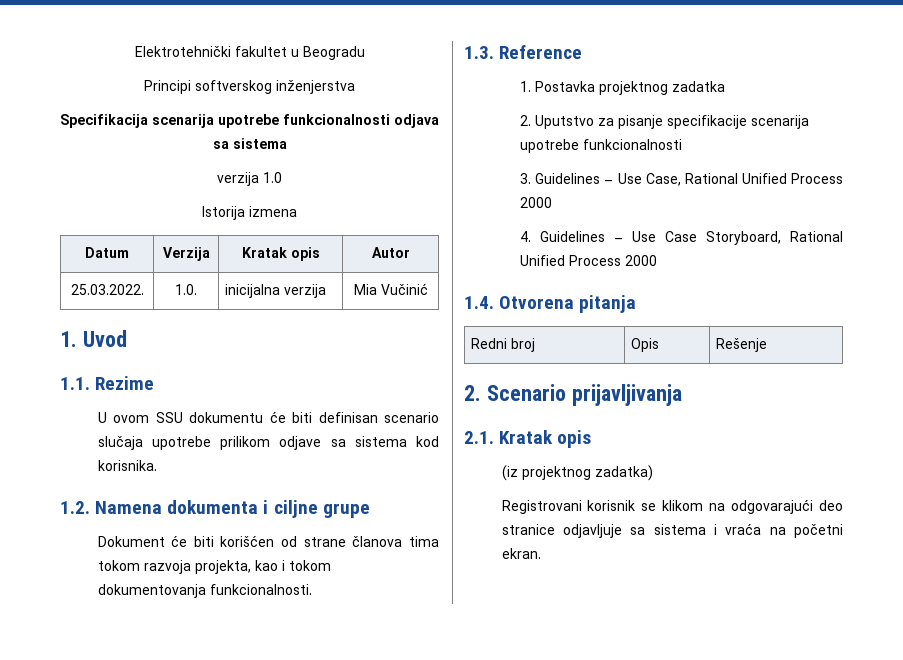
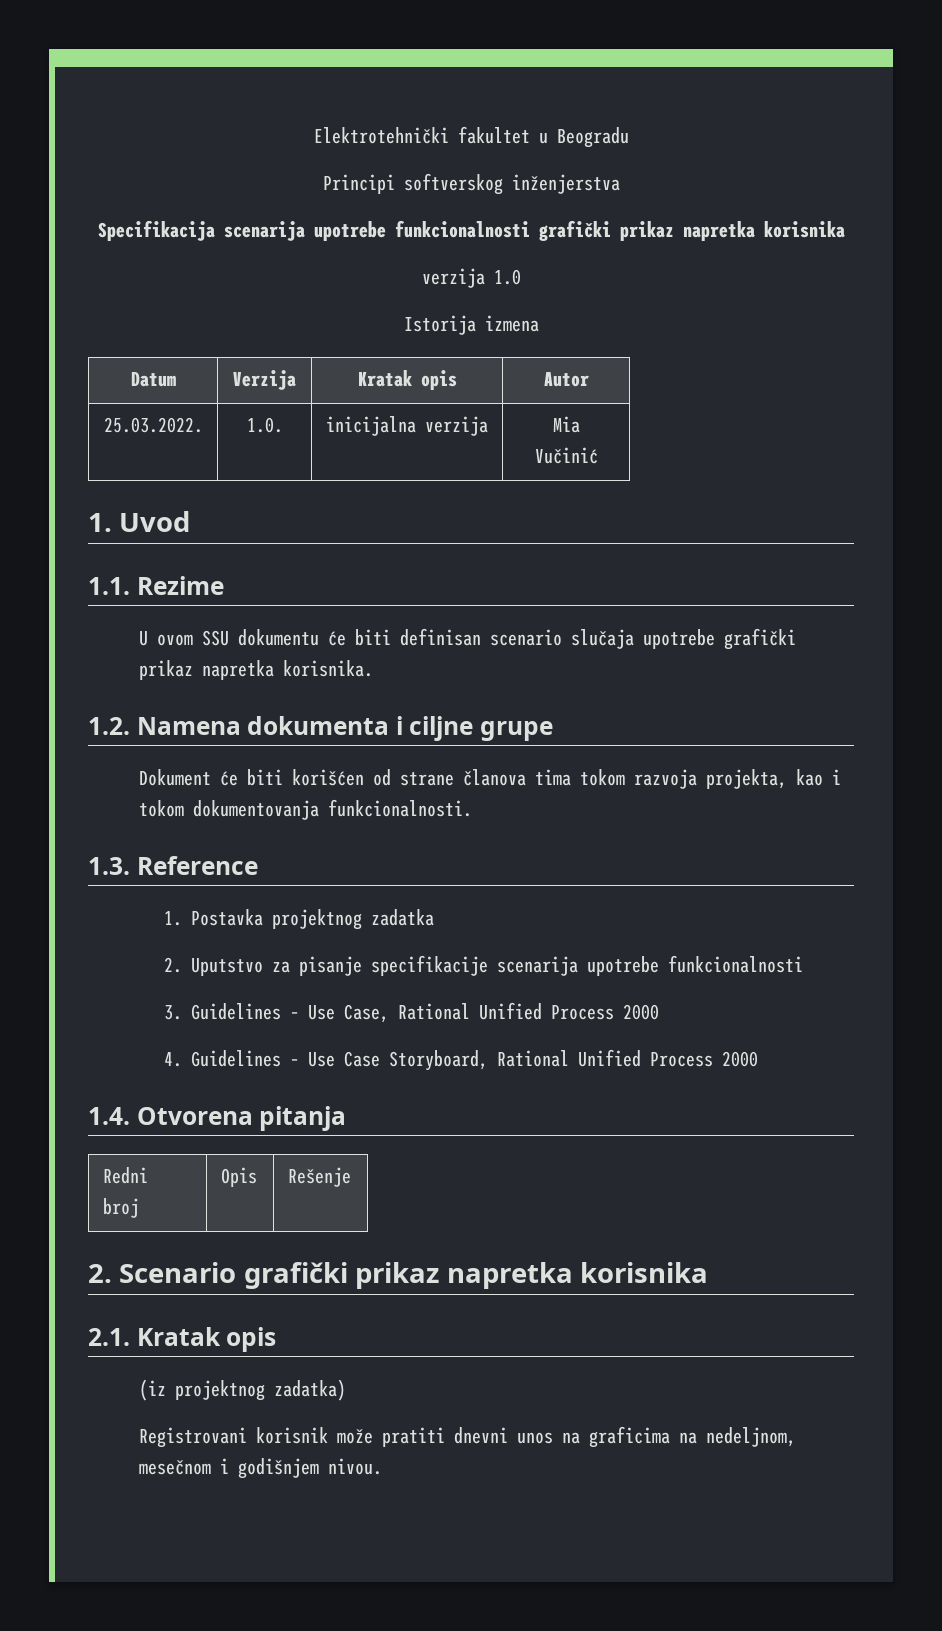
[394,114,439,128] [212,138,287,149] odjava sa sistema -> [538,220,845,241] grafički prikaz napretka korisnika
[220,436,440,450] prilikom odjave sa sistema kod -> [723,628,796,650] [138,660,274,680] grafički prikaz napretka
[571,384,682,406] prijavljivanja -> [243,1262,709,1289] grafički prikaz napretka korisnika
[641,499,843,514] [501,523,843,538] [501,548,541,559] se klikom na odgovarajući deo stranice odjavljuje sa sistema i vraća na početni ekran. -> [336,1426,796,1448] [138,1458,382,1479] može pratiti dnevni unos na graficima na nedeljnom, mesečnom i godišnjem nivou.

